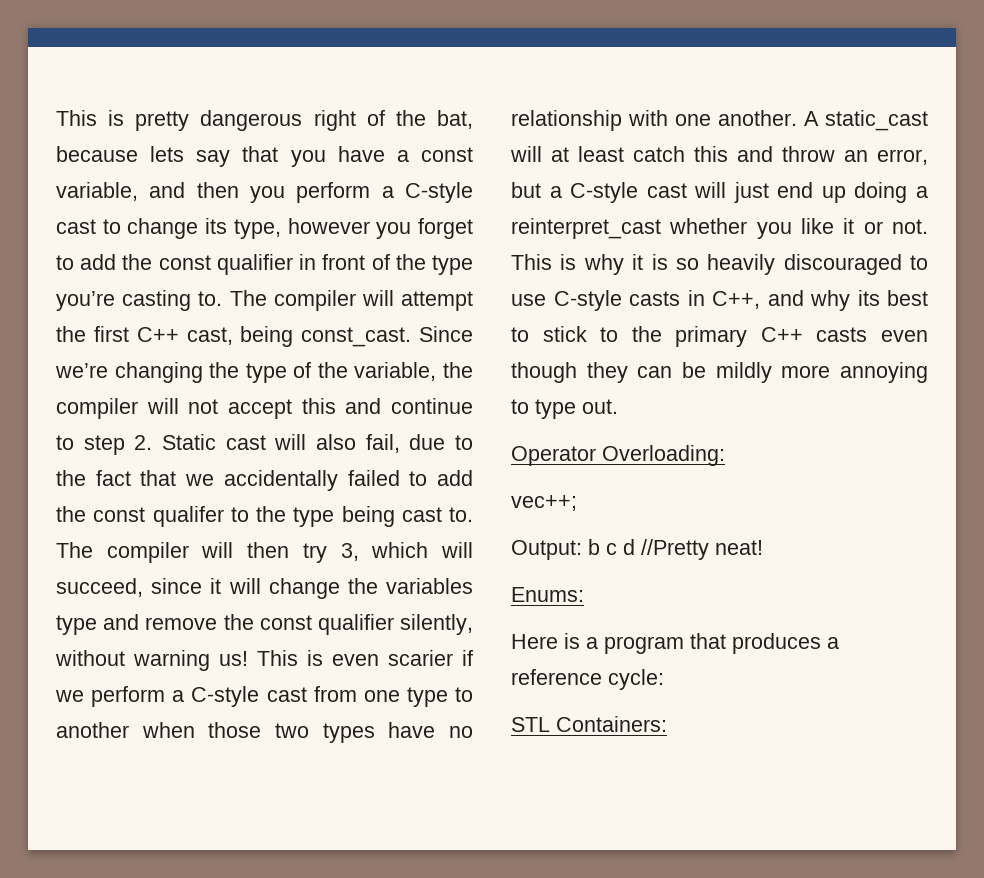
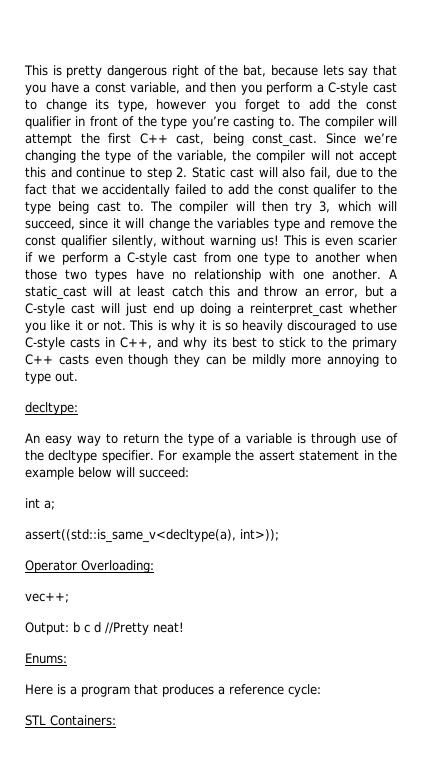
(618, 406) none -> [25,402,78,415] [25,433,398,446] [25,450,397,463] [25,467,189,480] [25,498,55,510] [25,529,279,543] // decltype: // An easy way to return the type of a variable is through use of the decltype specifier. For example the assert statement in the example below will succeed: // int a; // assert((std::is_same_v<decltype(a), int>));

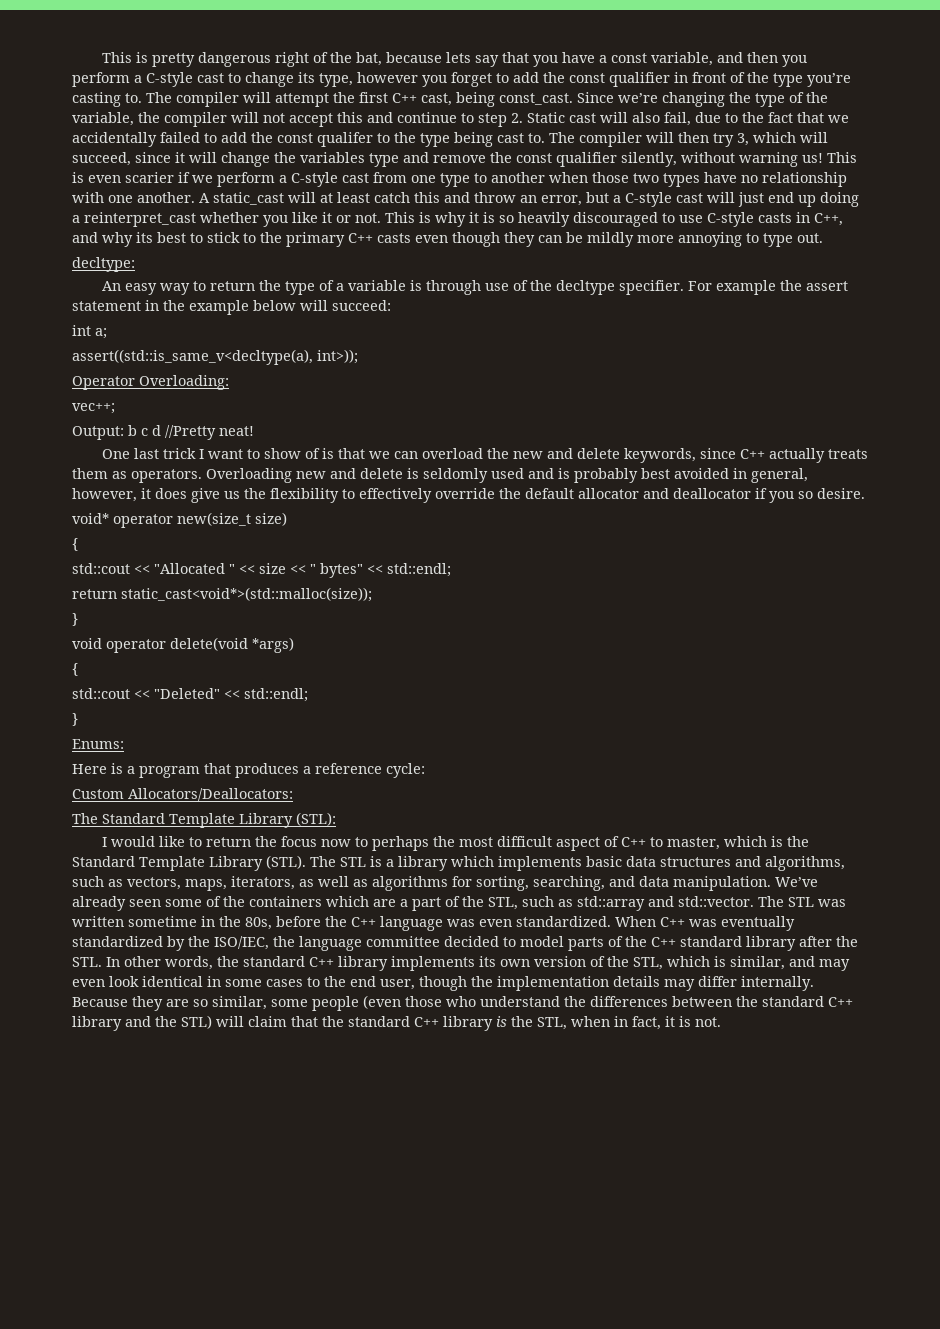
(184, 627) none -> [101,448,868,463] [72,468,808,483] [72,488,865,503] [72,512,287,528] [72,538,78,551] [72,563,451,578] [72,587,372,602] [72,613,78,626] [72,637,294,653] [72,663,78,676] [72,688,308,702] [72,713,78,726] // One last trick I want to show of is that we can overload the new and delete keywords, since C++ actually treats them as operators. Overloading new and delete is seldomly used and is probably best avoided in general, however, it does give us the flexibility to effectively override the default allocator and deallocator if you so desire. // void* operator new(size_t size) // { // std::cout << "Allocated " << size << " bytes" << std::endl; // return static_cast<void*>(std::malloc(size)); // } // void operator delete(void *args) // { // std::cout << "Deleted" << std::endl; // }
[25,715,116,726] STL Containers: -> [72,788,293,801] [72,812,336,828] [101,836,809,851] [72,855,845,871] [72,876,818,891] [72,896,846,911] [72,916,795,931] [72,936,858,951] [72,956,850,971] [72,976,814,991] [72,995,853,1011] [72,1015,721,1031] Custom Allocators/Deallocators: // The Standard Template Library (STL): // I would like to return the focus now to perhaps the most difficult aspect of C++ to master, which is the Standard Template Library (STL). The STL is a library which implements basic data structures and algorithms, such as vectors, maps, iterators, as well as algorithms for sorting, searching, and data manipulation. We’ve already seen some of the containers which are a part of the STL, such as std::array and std::vector. The STL was written sometime in the 80s, before the C++ language was even standardized. When C++ was eventually standardized by the ISO/IEC, the language committee decided to model parts of the C++ standard library after the STL. In other words, the standard C++ library implements its own version of the STL, which is similar, and may even look identical in some cases to the end user, though the implementation details may differ internally. Because they are so similar, some people (even those who understand the differences between the standard C++ library and the STL) will claim that the standard C++ library is the STL, when in fact, it is not.

